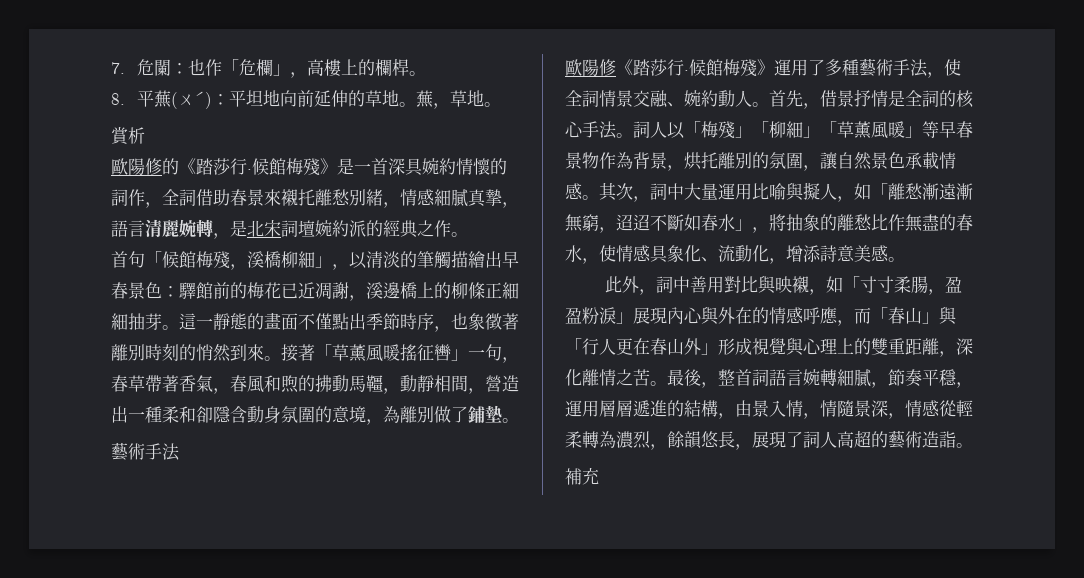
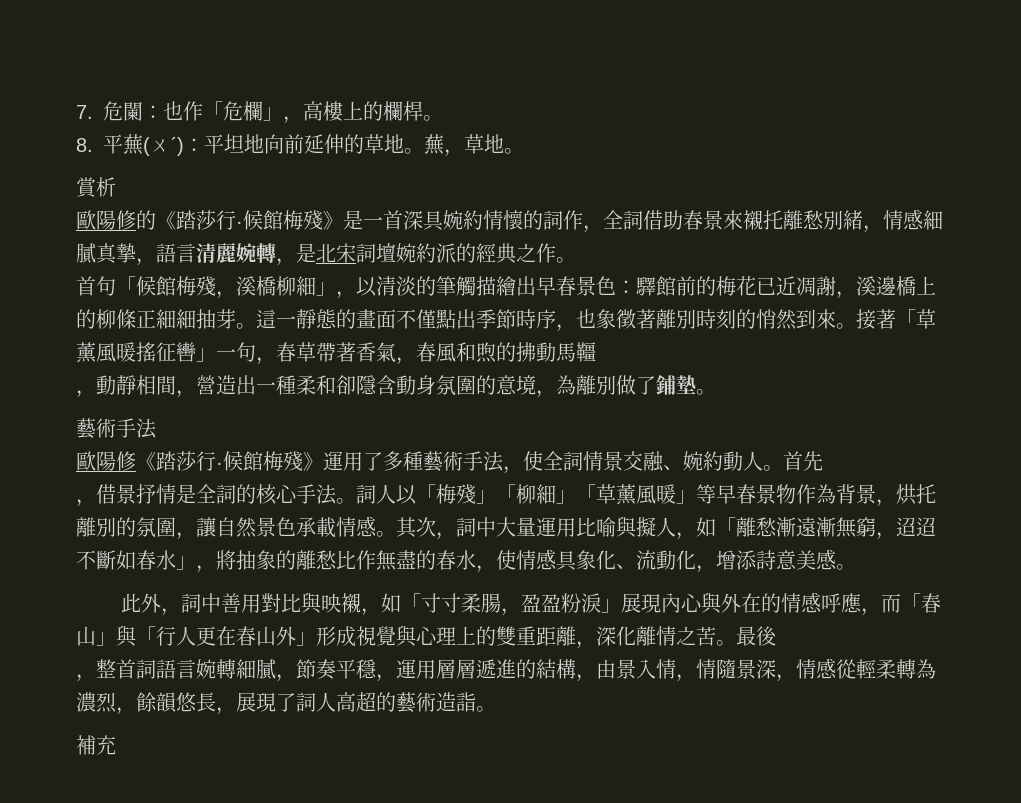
(383, 383) none -> (596, 352) //
(803, 98) none -> (823, 461) //
(702, 377) none -> (777, 636) //

